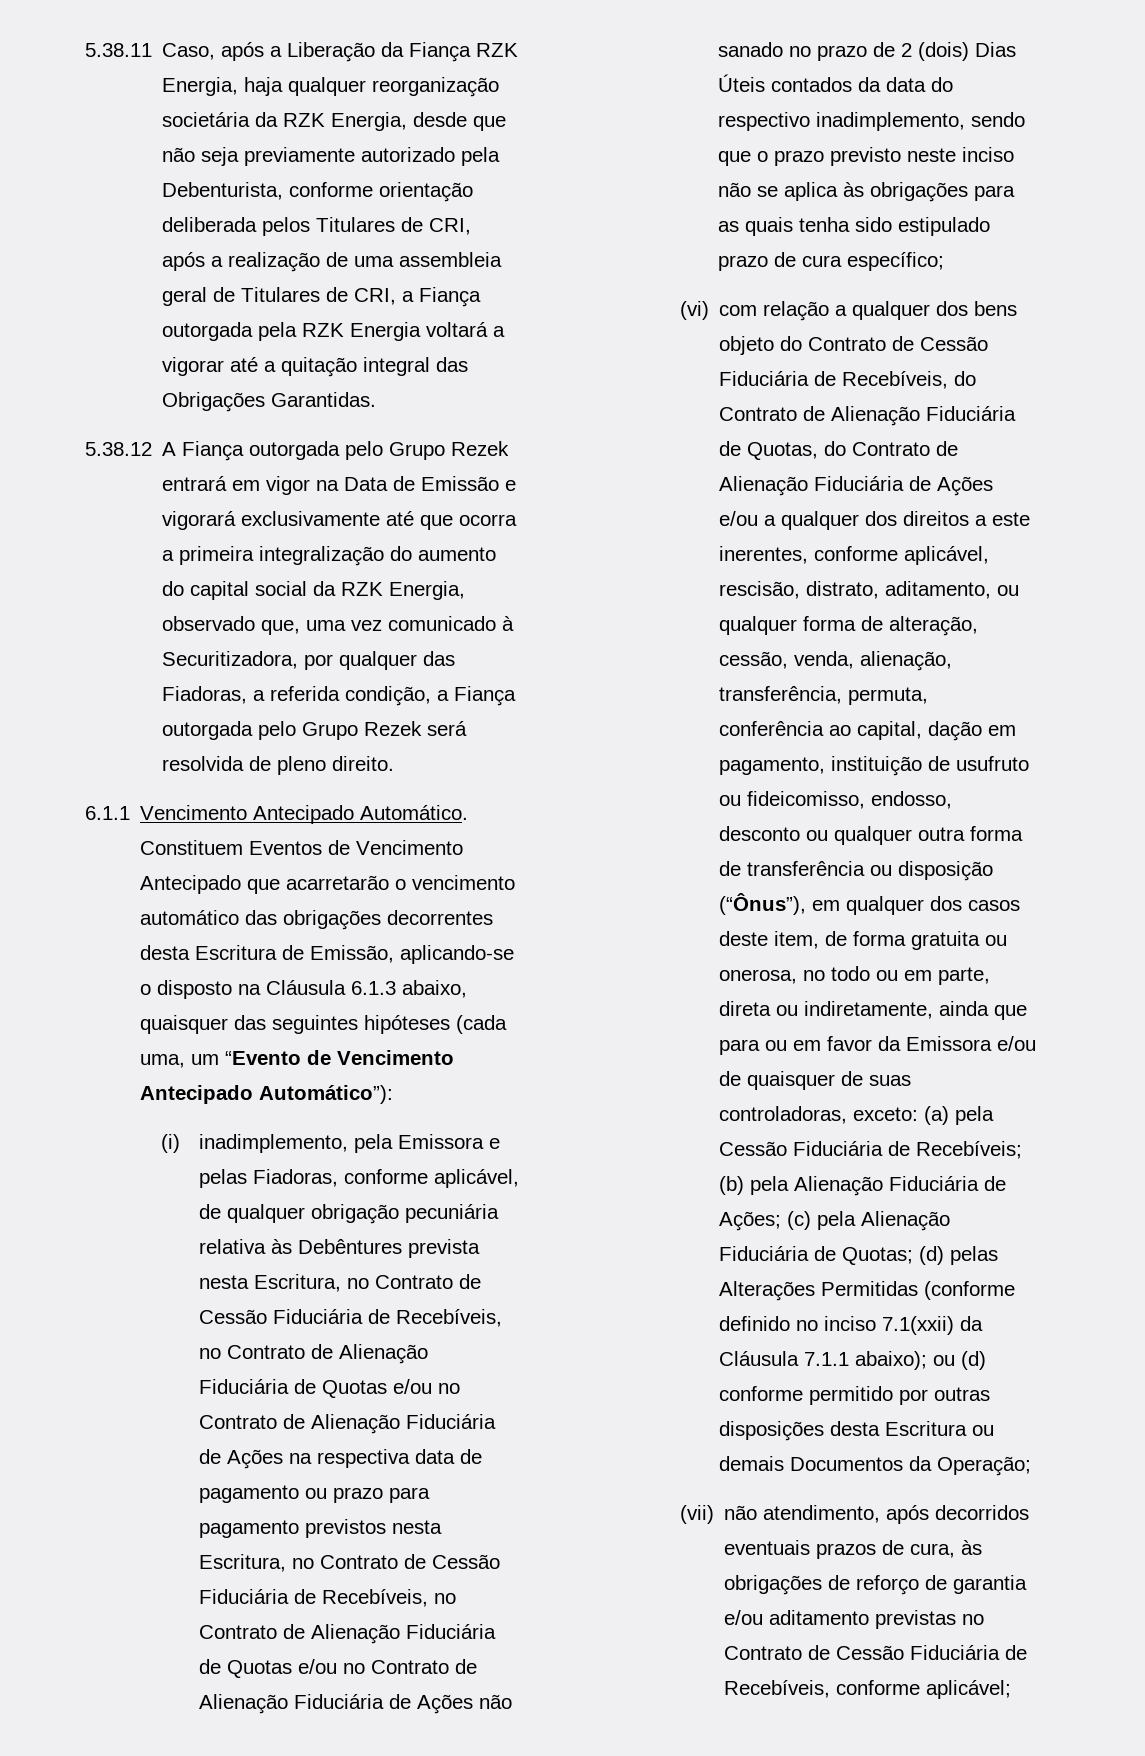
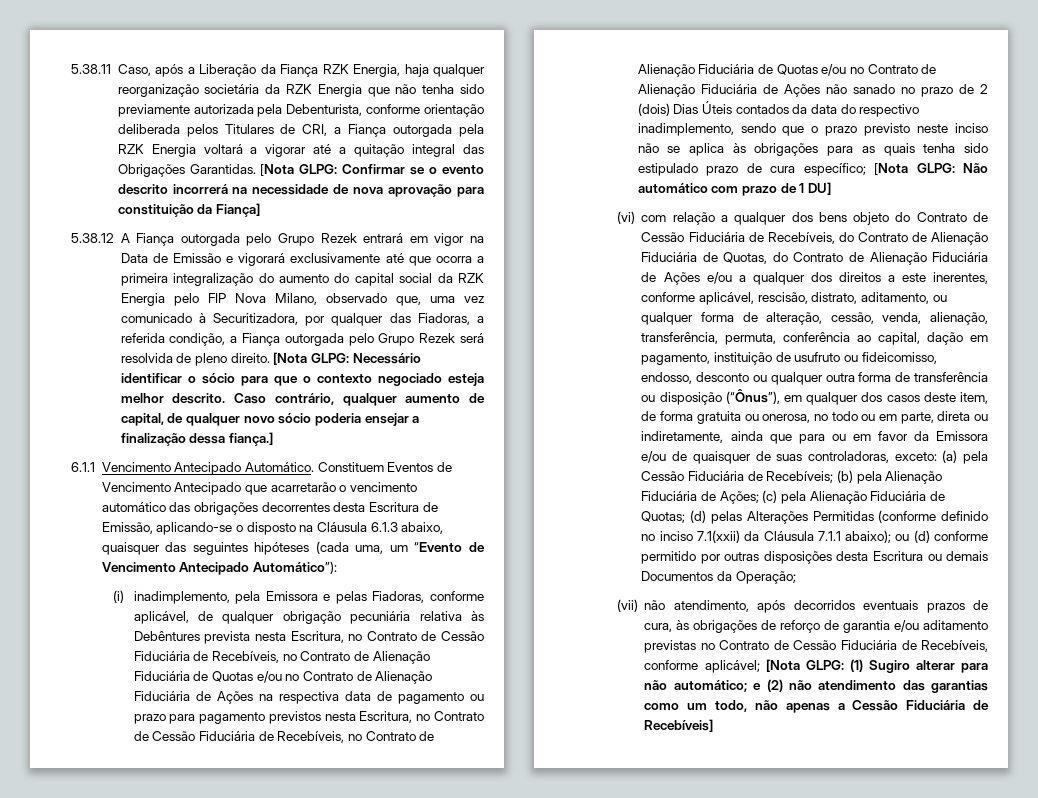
[331,112,507,131] [162,147,456,166] Energia, desde que não seja previamente autorizado -> [317,84,484,97] [117,104,254,117] Energia que não tenha sido previamente autorizada
[162,252,503,272] [162,287,397,306] após a realização de uma assembleia geral de Titulares de CRI, -> (328, 130) none
(377, 399) none -> [260,164,485,176] [117,184,485,197] [117,203,260,217] [Nota GLPG: Confirmar se o evento descrito incorrerá na necessidade de nova aprovação para constituição da Fiança]
[389,581,466,600] Energia, -> [120,293,317,306] Energia pelo FIP Nova Milano,
(395, 763) none -> [273,352,421,365] [120,373,484,386] [120,393,485,406] [120,413,420,426] [120,432,273,446] [Nota GLPG: Necessário identificar o sócio para que o contexto negociado esteja melhor descrito. Caso contrário, qualquer aumento de capital, de qualquer novo sócio poderia ensejar a finalização dessa fiança.]
(944, 261) none -> [874,163,988,175] [637,182,831,196] [Nota GLPG: Não automático com prazo de 1 DU]
(1012, 1689) none -> [765,659,988,673] [644,679,988,693] [644,700,989,713] [644,719,714,732] [Nota GLPG: (1) Sugiro alterar para não automático; e (2) não atendimento das garantias como um todo, não apenas a Cessão Fiduciária de Recebíveis]

